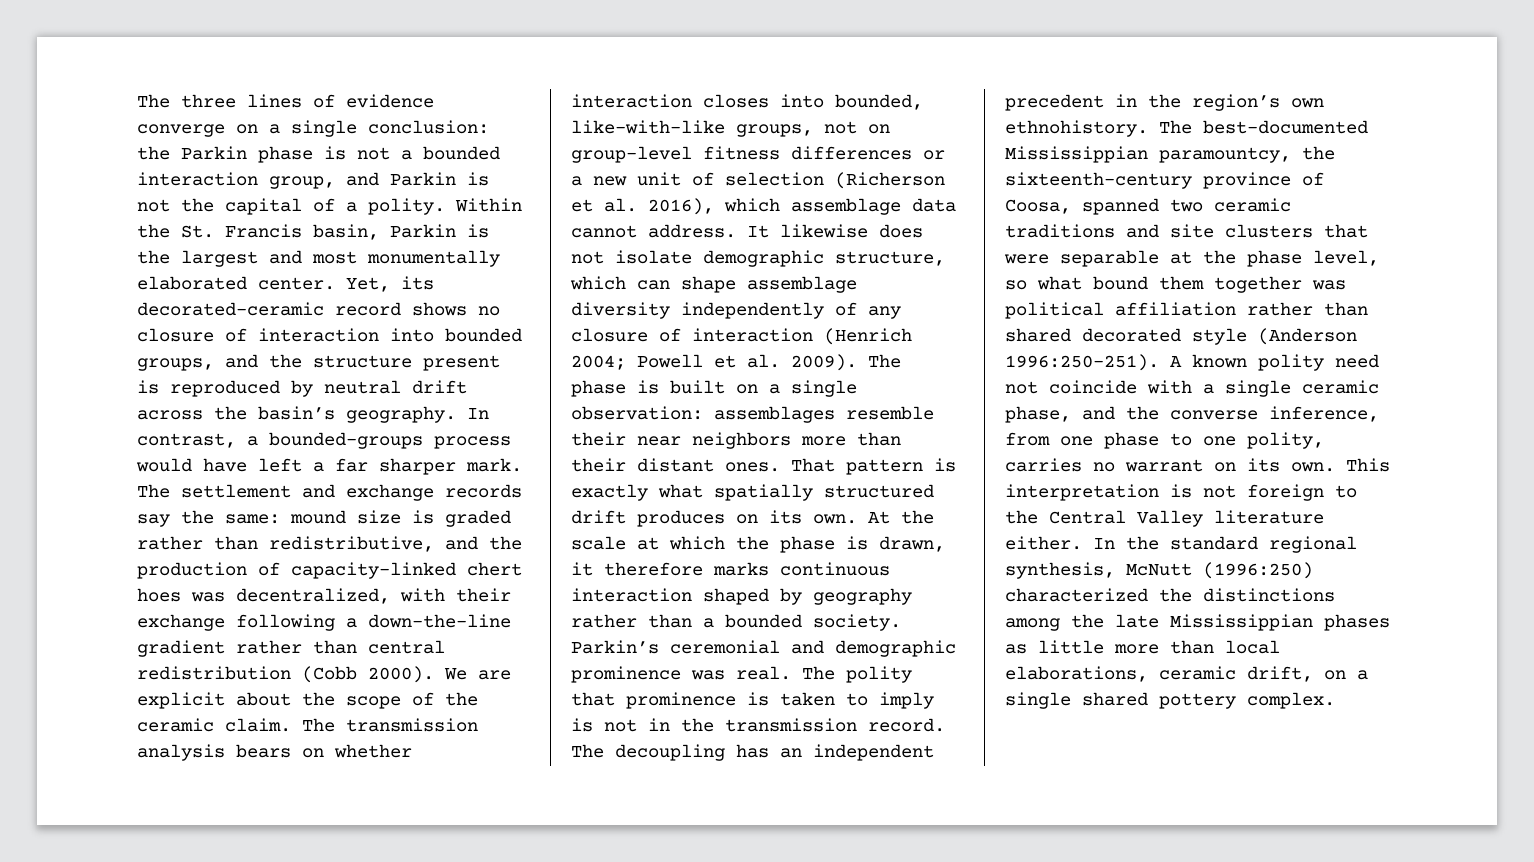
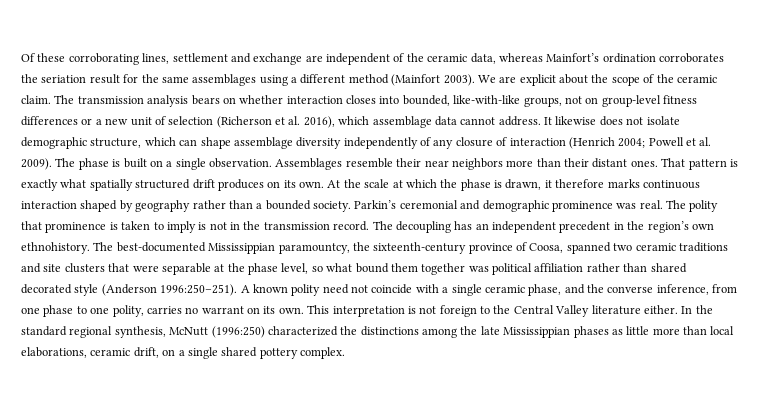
[137,94,434,108] [137,120,489,137] [137,146,500,163] [137,172,489,189] [137,198,522,215] [137,224,489,240] [137,250,500,267] [137,276,434,292] [137,302,500,316] [137,328,522,342] [137,354,500,371] [137,380,467,397] [137,406,489,423] [137,432,511,449] [136,458,522,475] [137,484,522,501] [137,510,511,527] [137,536,522,552] [137,562,522,579] [137,588,511,604] [137,614,511,631] [137,640,445,657] [137,666,434,683] The three lines of evidence converge on a single conclusion: the Parkin phase is not a bounded interaction group, and Parkin is not the capital of a polity. Within the St. Francis basin, Parkin is the largest and most monumentally elaborated center. Yet, its decorated-ceramic record shows no closure of interaction into bounded groups, and the structure present is reproduced by neutral drift across the basin’s geography. In contrast, a bounded-groups process would have left a far sharper mark. The settlement and exchange records say the same: mound size is graded rather than redistributive, and the production of capacity-linked chert hoes was decentralized, with their exchange following a down-the-line gradient rather than central redistribution (Cobb 2000). -> [21,53,724,65] [21,74,475,86] Of these corroborating lines, settlement and exchange are independent of the ceramic data, whereas Mainfort’s ordination corroborates the seriation result for the same assemblages using a different method (Mainfort 2003).
[571,406,835,423] observation: assemblages -> [209,158,343,170] observation. Assemblages

